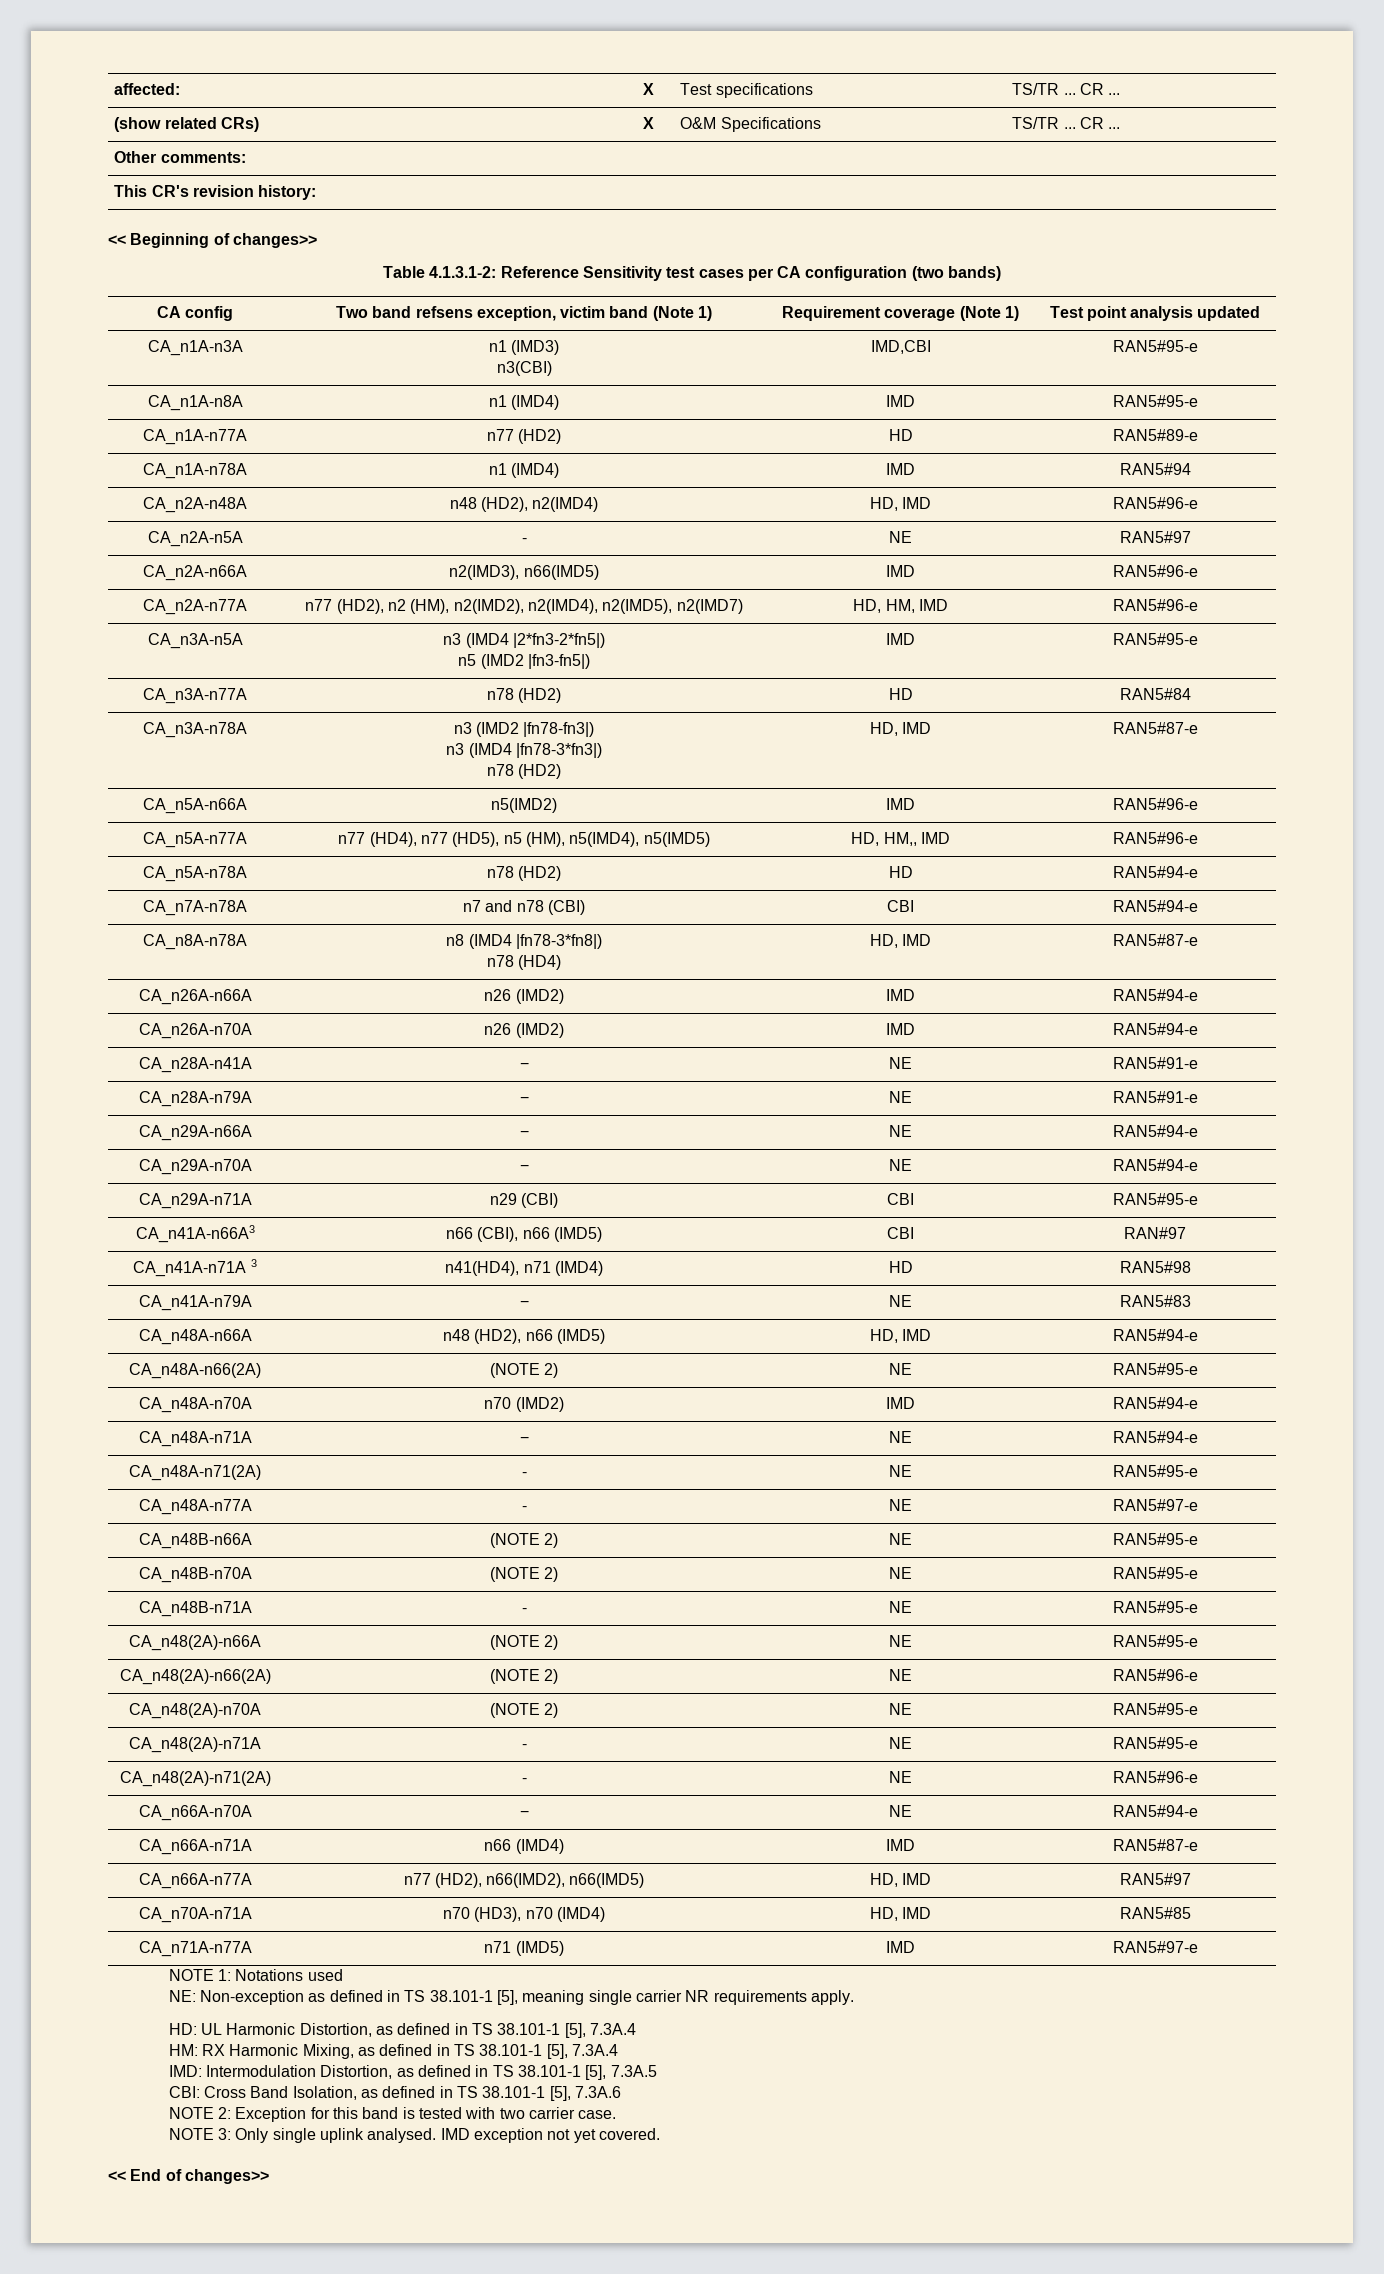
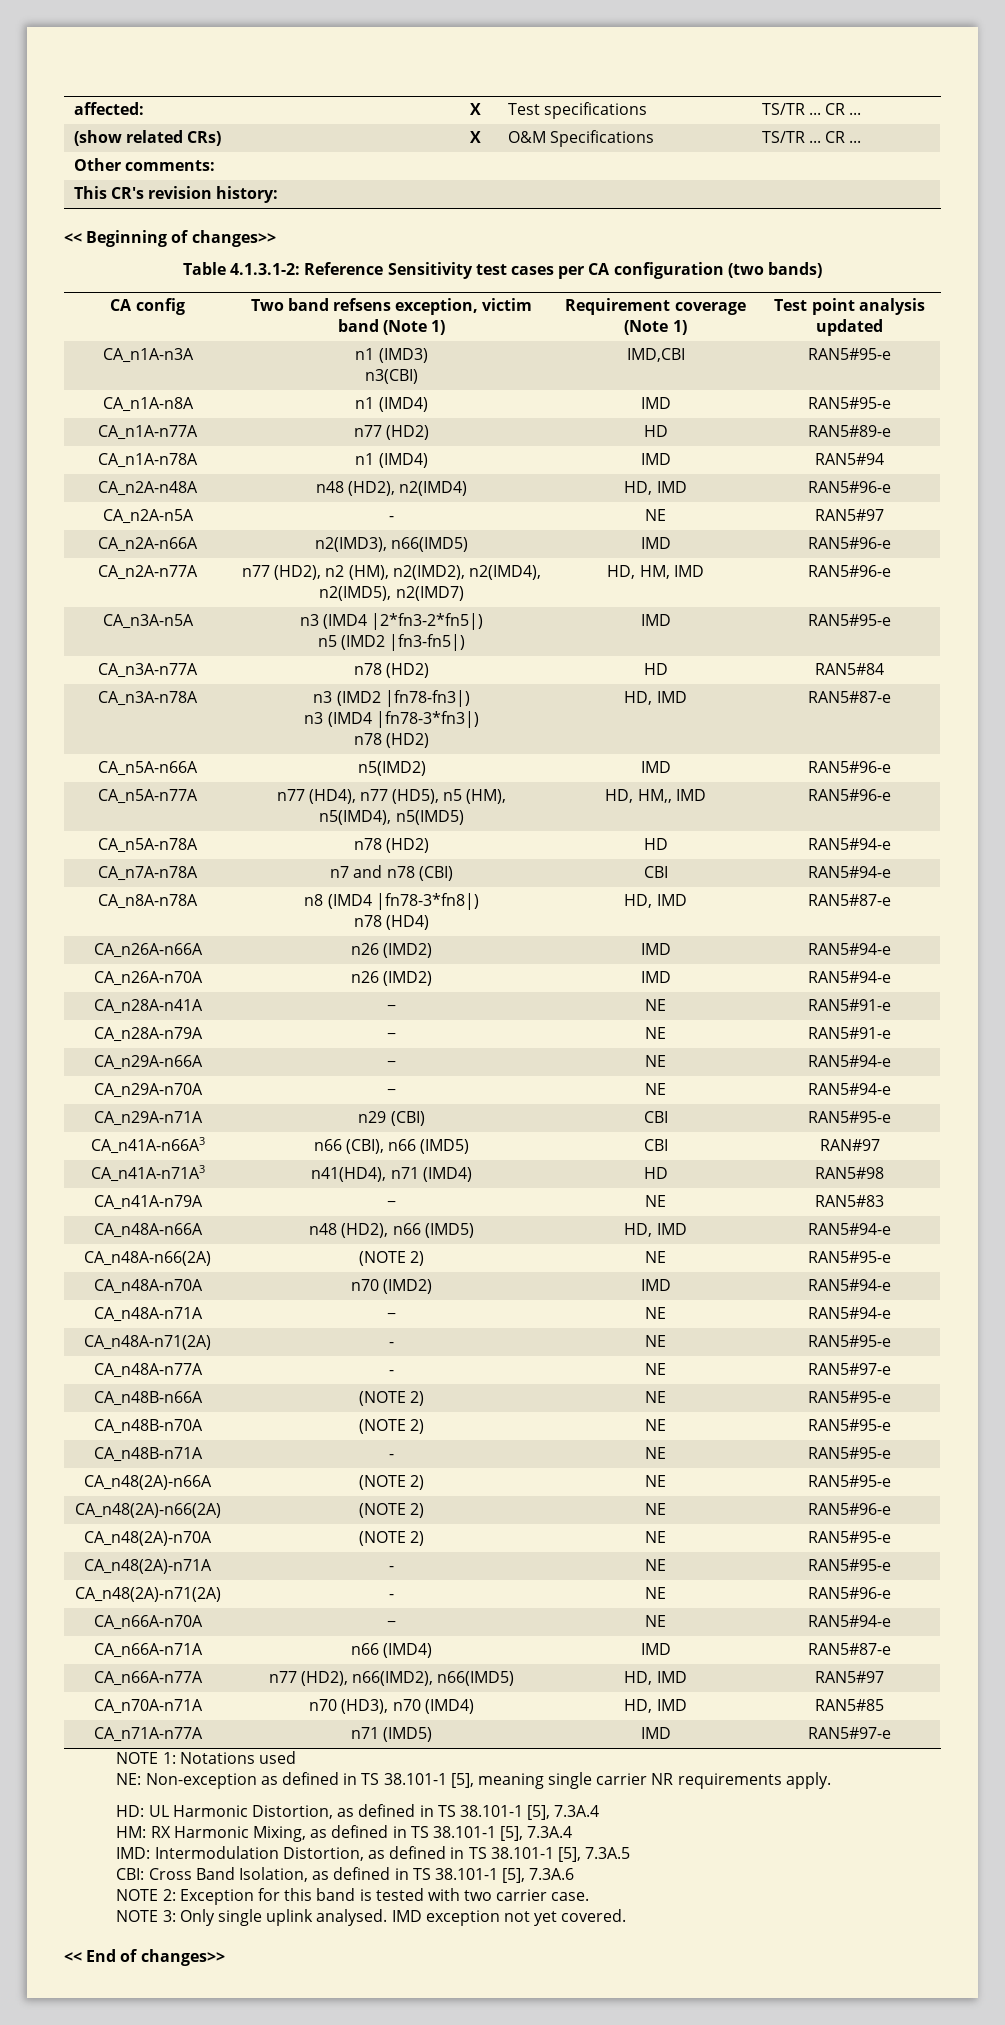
[133,1259,257,1277] CA_n41A-n71A 3 -> [90,1165,205,1182] CA_n41A-n71A3

